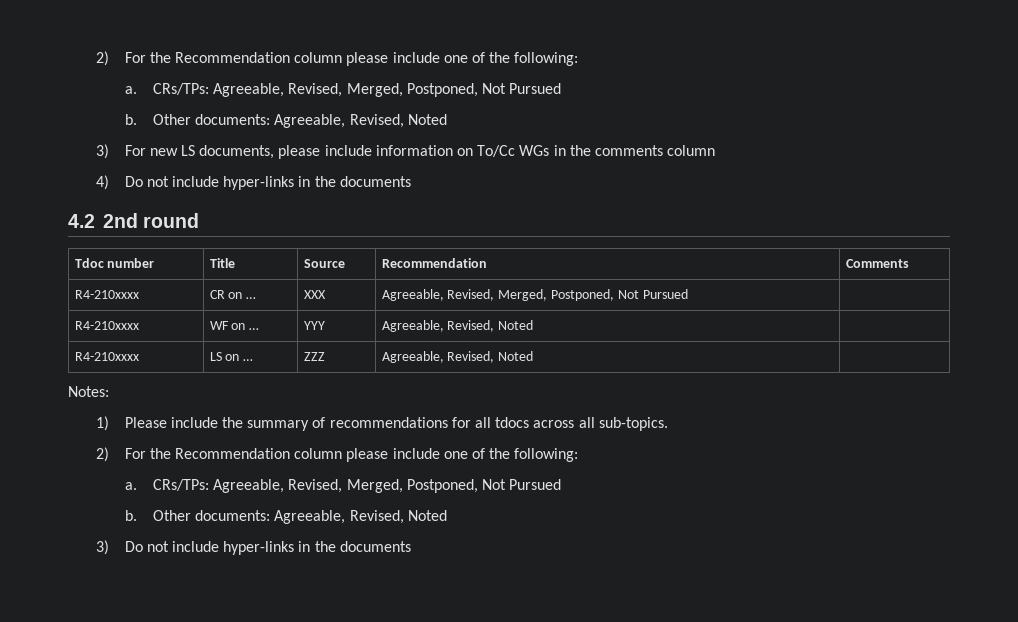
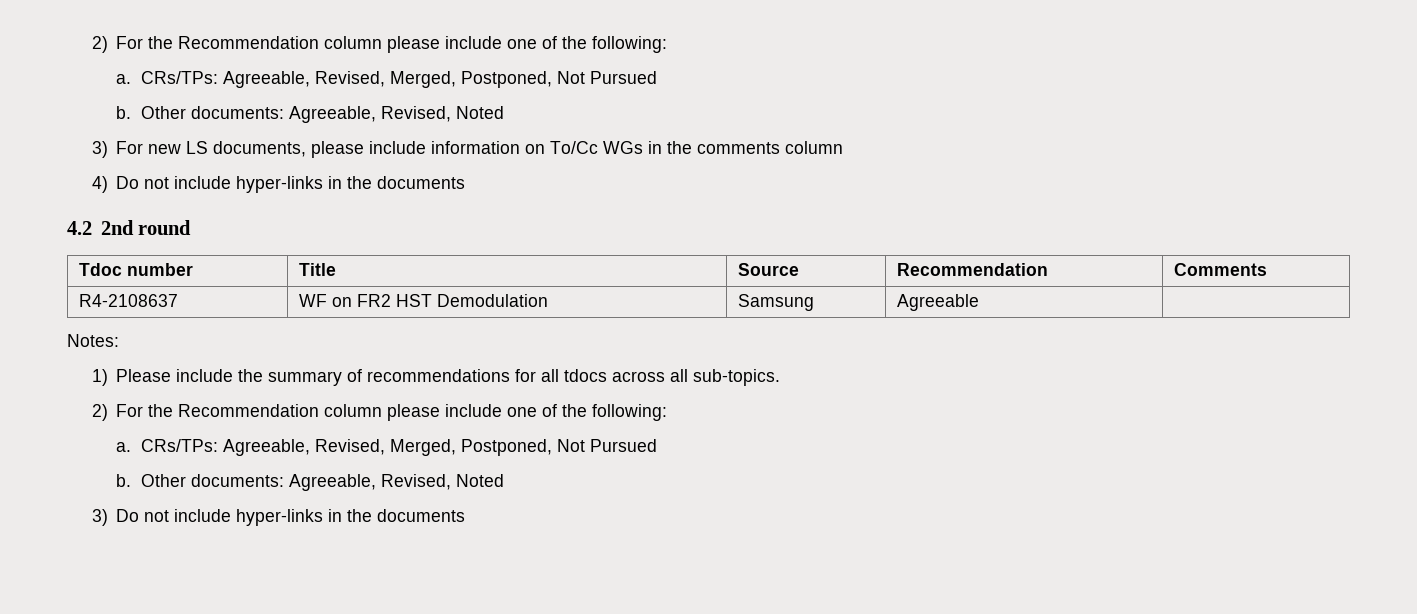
[74,290,139,299] [209,290,257,299] [303,290,326,299] [381,289,688,301] [74,321,139,330] [209,321,260,330] [303,321,325,330] [381,320,534,332] [74,352,139,361] [209,352,254,361] [303,352,325,361] [381,351,534,363] R4-210xxxx | CR on … | XXX | Agreeable, Revised, Merged, Postponed, Not Pursued | // R4-210xxxx | WF on … | YYY | Agreeable, Revised, Noted | // R4-210xxxx | LS on … | ZZZ | Agreeable, Revised, Noted -> [79,294,179,307] [299,294,549,307] [738,294,815,311] [897,294,980,311] R4-2108637 | WF on FR2 HST Demodulation | Samsung | Agreeable

